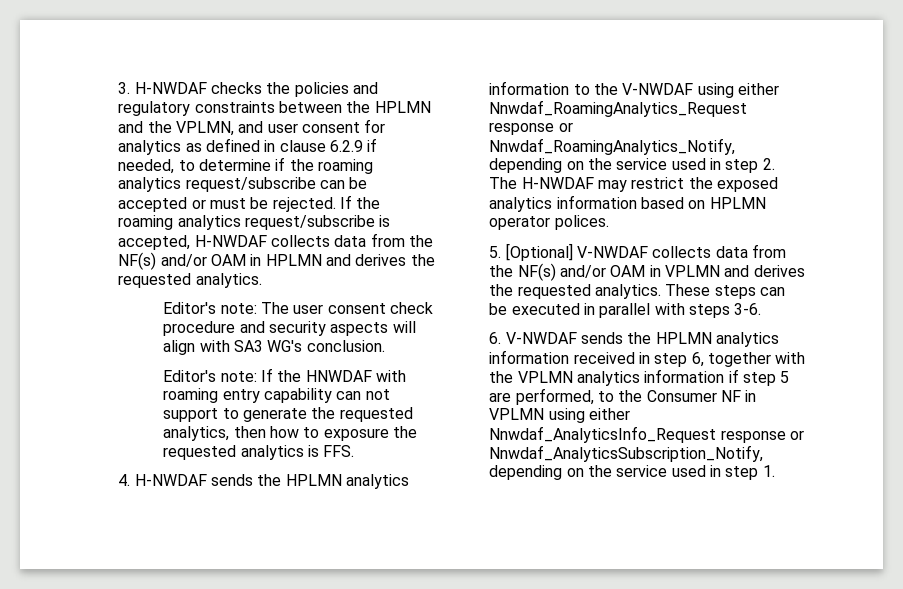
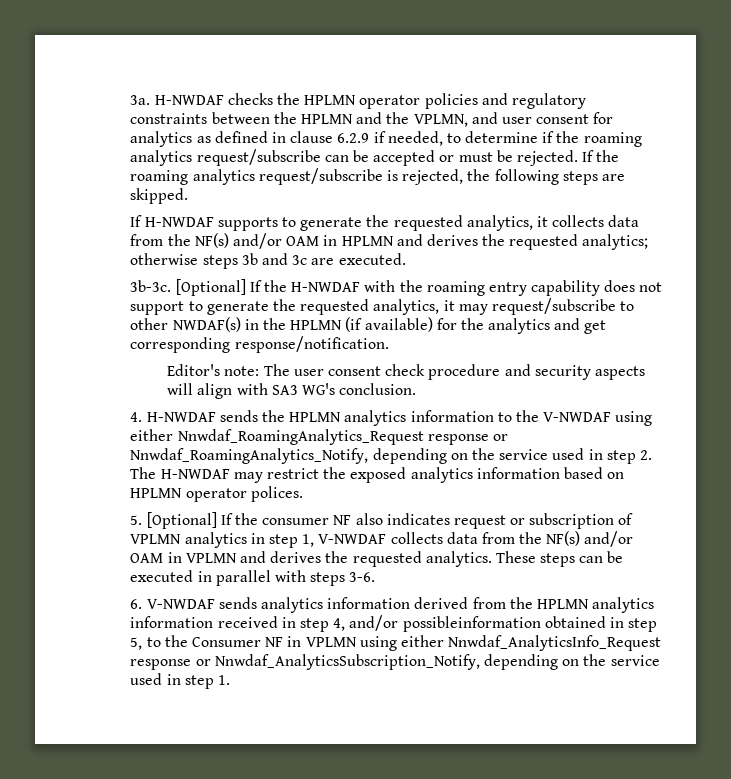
[118,82,131,94] 3. -> [130,95,151,105] 3a.
(291, 88) none -> [304,95,421,109] HPLMN operator
[118,235,267,250] accepted, H-NWDAF -> [402,169,625,185] [130,188,189,204] [130,215,548,231] rejected, the following steps are skipped. // If H-NWDAF supports to generate the requested analytics, it
[195,273,262,288] analytics. -> [582,234,649,250] [130,253,406,269] [130,279,663,296] [130,298,635,315] [130,317,607,334] [130,336,389,353] analytics; otherwise steps 3b and 3c are executed. // 3b-3c. [Optional] If the H-NWDAF with the roaming entry capability does not support to generate the requested analytics, it may request/subscribe to other NWDAF(s) in the HPLMN (if available) for the analytics and get corresponding response/notification.
[163,368,406,382] [163,388,390,403] [163,407,413,422] [163,426,417,441] [163,445,355,460] // Editor's note: If the HNWDAF with roaming entry capability can not support to generate the requested analytics, then how to exposure the requested analytics is FFS. -> (417, 389) none
(573, 252) none -> [220,513,634,529] [130,532,315,548] If the consumer NF also indicates request or subscription of VPLMN analytics in step 1,
(624, 338) none -> [260,597,506,613] analytics information derived from
[691,352,806,367] [489,369,790,386] [489,388,594,405] 6, together with the VPLMN analytics information if step 5 are performed, -> [333,615,658,632] [130,637,143,650] 4, and/or possibleinformation obtained in step 5,

